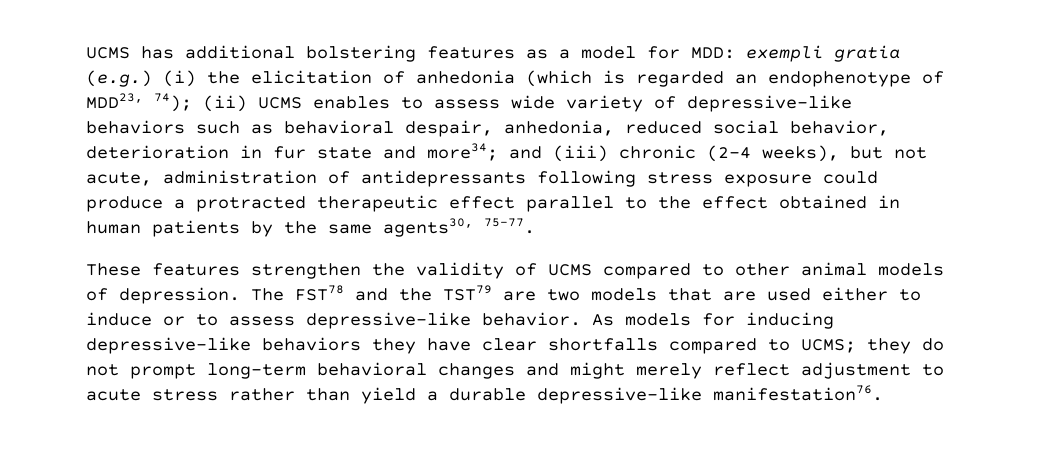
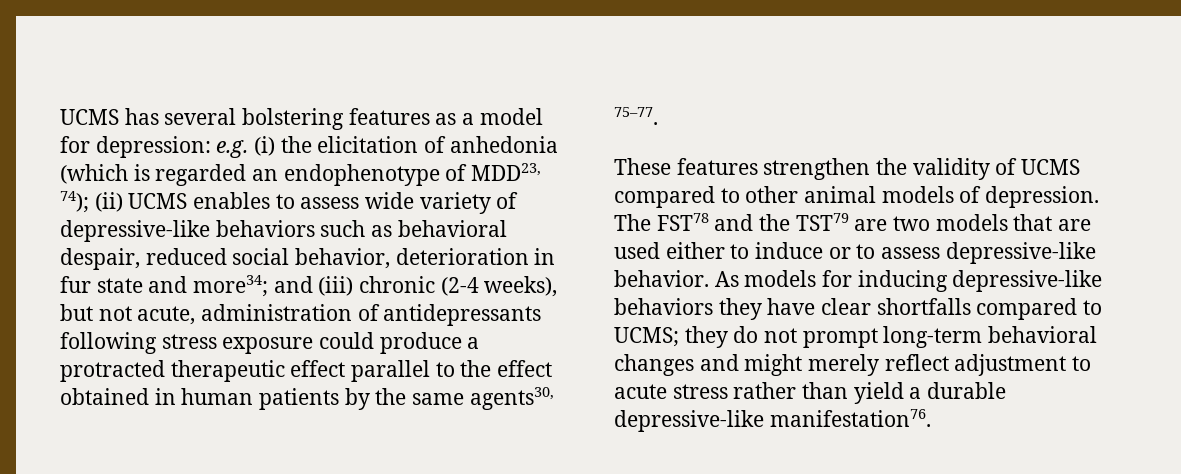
[185,45,295,59] additional -> [164,108,237,125] several
[691,45,900,62] [86,70,152,87] MDD: exempli gratia (e.g.) -> [95,136,249,158] depression: e.g.
[504,120,614,136] anhedonia, -> (140, 259) none

